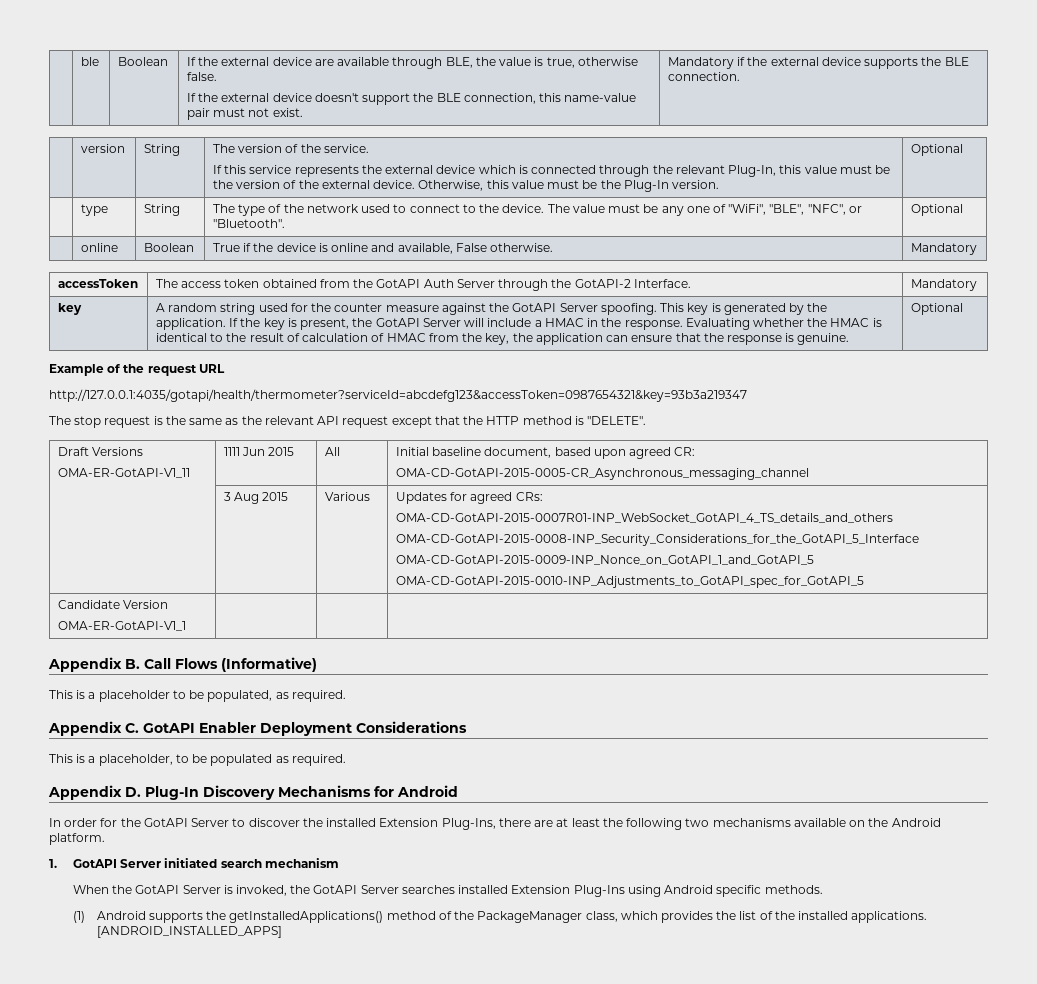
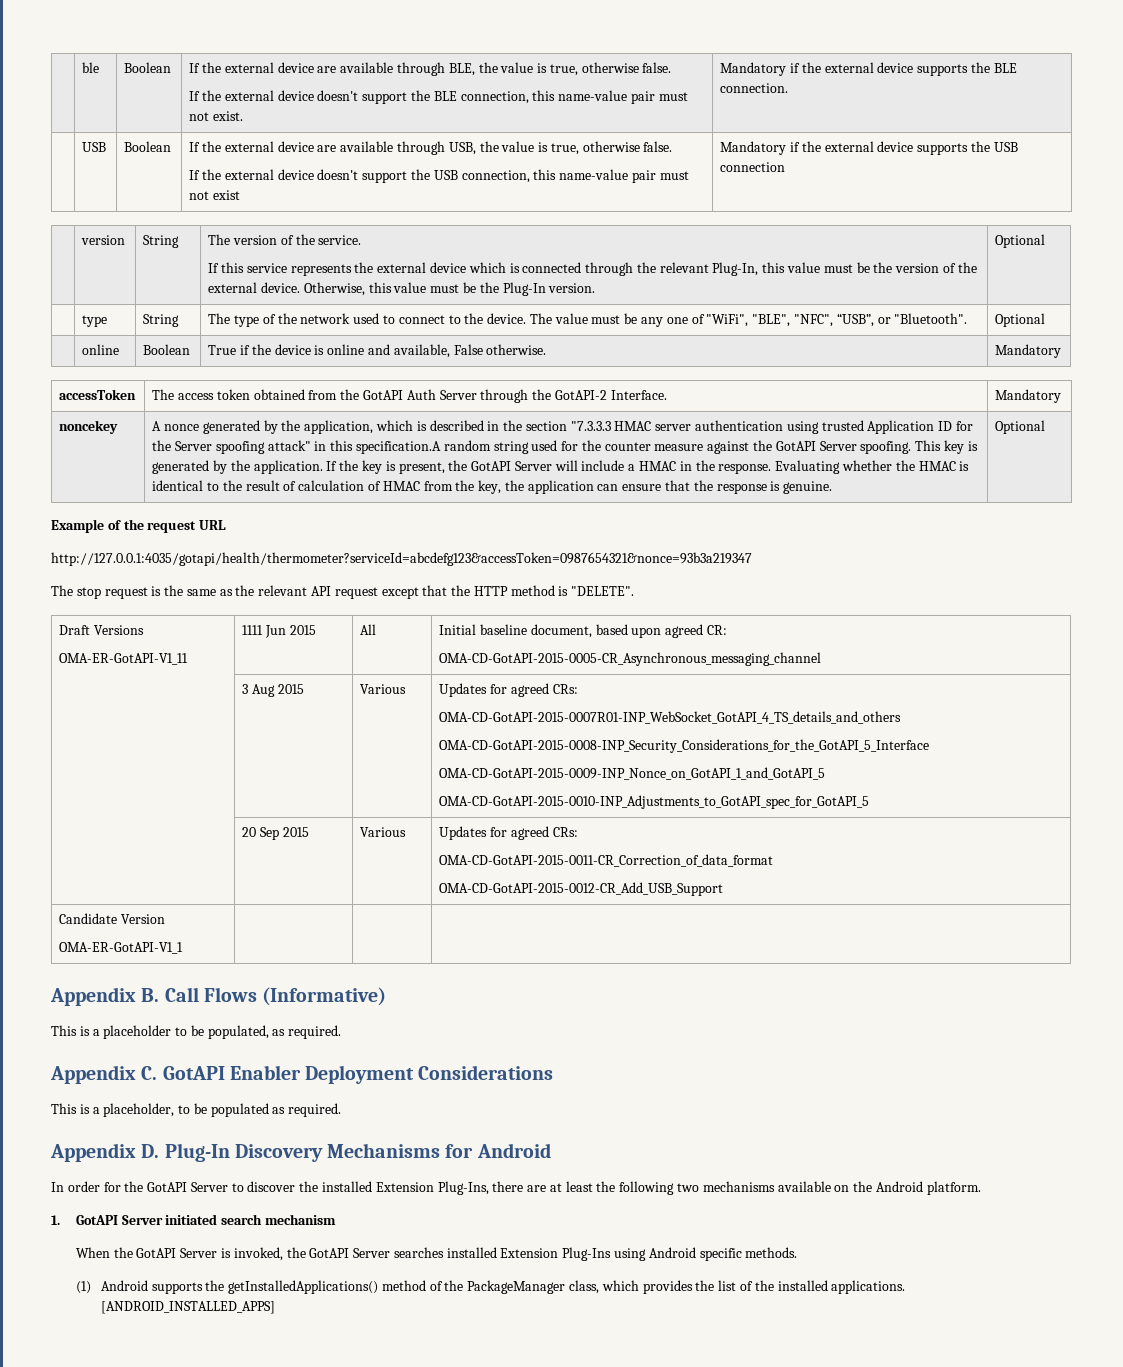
(740, 76) none -> [82,142,107,152] [124,141,172,152] [189,141,673,155] [189,169,689,183] [189,190,241,200] [720,141,1018,155] [720,162,786,172] // | USB | Boolean | If the external device are available through USB, the value is true, otherwise false. // If the external device doesn't support the USB connection, this name-value pair must not exist | Mandatory if the external device supports the USB connection
(846, 209) none -> [836,313,874,327] “USB”,
[57,303,82,315] key -> [59,420,119,434] noncekey
(165, 307) none -> [164,420,973,434] [152,440,442,454] nonce generated by the application, which is described in the section "7.3.3.3 HMAC server authentication using trusted Application ID for the Server spoofing attack" in this specification.A
[49,389,747,402] http://127.0.0.1:4035/gotapi/health/thermometer?serviceId=abcdefg123&accessToken=0987654321&key=93b3a219347 -> [51,552,752,566] http://127.0.0.1:4035/gotapi/health/thermometer?serviceId=abcdefg123&accessToken=0987654321&nonce=93b3a219347
(864, 582) none -> [242,827,309,840] [360,827,407,837] [439,826,578,840] [439,854,774,867] [439,882,724,896] // | 20 Sep 2015 | Various | Updates for agreed CRs: // OMA-CD-GotAPI-2015-0011-CR_Correction_of_data_format // OMA-CD-GotAPI-2015-0012-CR_Add_USB_Support

